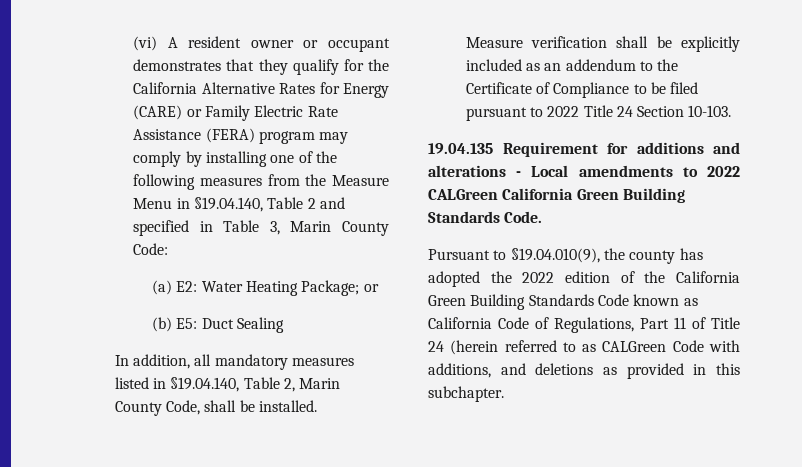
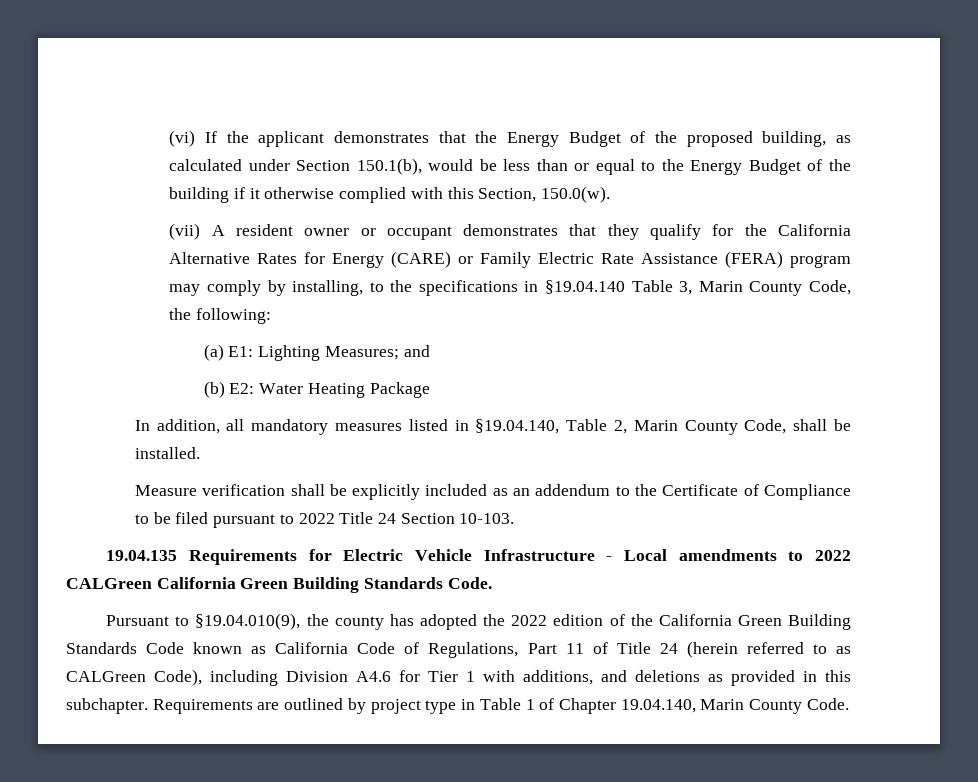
(158, 43) none -> [204,131,851,147] [169,158,852,175] [169,186,611,203] [169,223,201,240] If the applicant demonstrates that the Energy Budget of the proposed building, as calculated under Section 150.1(b), would be less than or equal to the Energy Budget of the building if it otherwise complied with this Section, 150.0(w). // (vii)
[205,151,337,167] [133,174,389,190] [133,197,345,212] [133,220,389,236] [133,243,169,255] [152,280,379,296] [152,317,285,333] installing one of the following measures from the Measure Menu in §19.04.140, Table 2 and specified in Table 3, Marin County Code: // (a) E2: Water Heating Package; or // (b) E5: Duct Sealing -> [292,280,852,296] [169,308,272,324] [203,344,430,361] [203,381,430,398] installing, to the specifications in §19.04.140 Table 3, Marin County Code, the following: // (a) E1: Lighting Measures; and // (b) E2: Water Heating Package
[502,142,740,157] [428,165,506,177] Requirement for additions and alterations -> [188,549,595,565] Requirements for Electric Vehicle Infrastructure
[672,340,704,352] Code -> [154,669,475,686] Code), including Division A4.6 for Tier 1
(504, 394) none -> [152,698,849,714] Requirements are outlined by project type in Table 1 of Chapter 19.04.140, Marin County Code.

